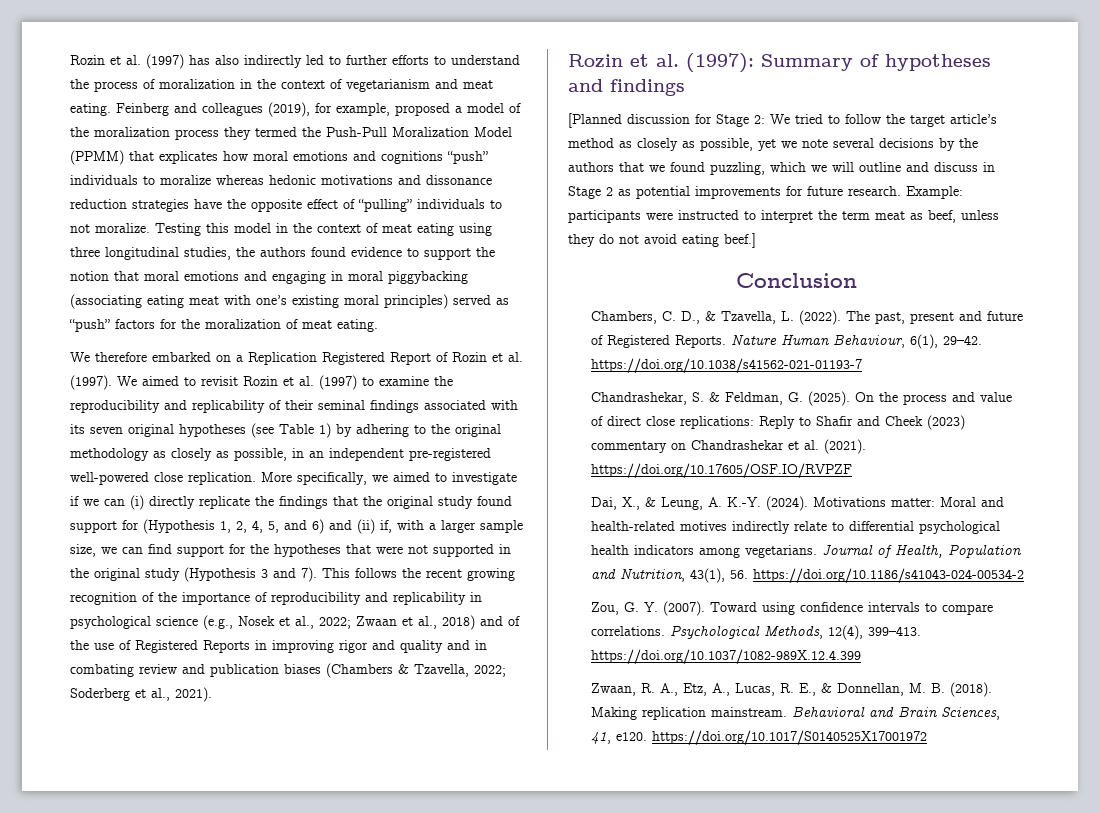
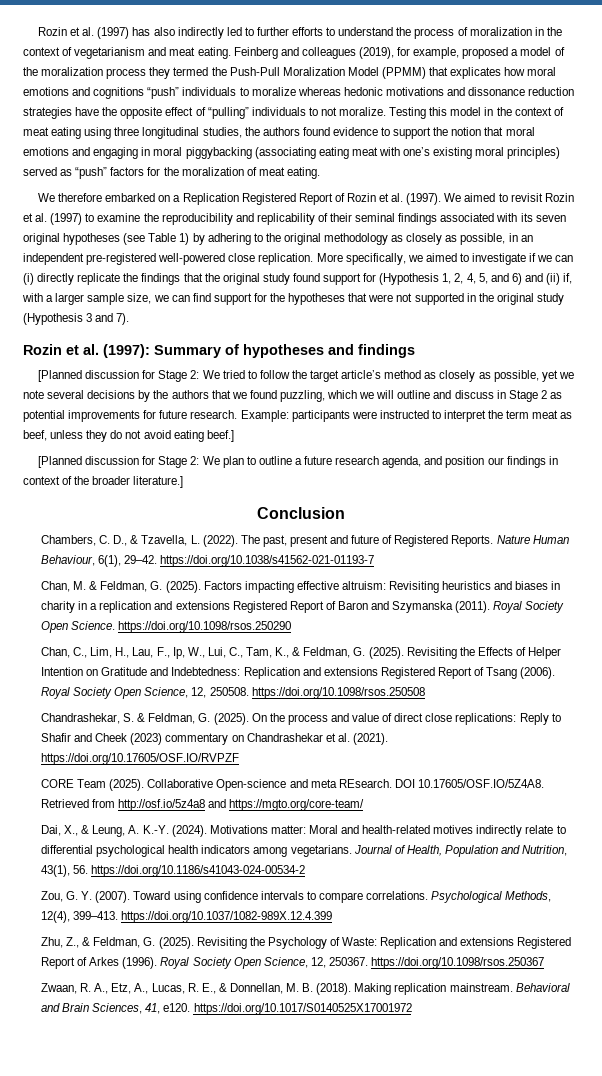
[322,568,515,581] [70,592,482,605] [70,615,520,630] [70,640,487,653] [70,663,506,678] [70,687,212,702] This follows the recent growing recognition of the importance of reproducibility and replicability in psychological science (e.g., Nosek et al., 2022; Zwaan et al., 2018) and of the use of Registered Reports in improving rigor and quality and in combating review and publication biases (Chambers & Tzavella, 2022; Soderberg et al., 2021). -> (130, 319) none
(756, 240) none -> [38,456,558,468] [23,476,184,488] // [Planned discussion for Stage 2: We plan to outline a future research agenda, and position our findings in context of the broader literature.]
(862, 365) none -> [40,581,561,593] [40,601,565,613] [40,621,292,633] [40,647,562,659] [40,667,556,679] [40,687,425,699] // Chan, M. & Feldman, G. (2025). Factors impacting effective altruism: Revisiting heuristics and biases in charity in a replication and extensions Registered Report of Baron and Szymanska (2011). Royal Society Open Science. https://doi.org/10.1098/rsos.250290 // Chan, C., Lim, H., Lau, F., Ip, W., Lui, C., Tam, K., & Feldman, G. (2025). Revisiting the Effects of Helper Intention on Gratitude and Indebtedness: Replication and extensions Registered Report of Tsang (2006). Royal Society Open Science, 12, 250508. https://doi.org/10.1098/rsos.250508
(852, 470) none -> [40,779,544,791] [40,799,365,811] // CORE Team (2025). Collaborative Open-science and meta REsearch. DOI 10.17605/OSF.IO/5Z4A8. Retrieved from http://osf.io/5z4a8 and https://mgto.org/core-team/
(861, 656) none -> [40,937,572,949] [40,957,545,969] // Zhu, Z., & Feldman, G. (2025). Revisiting the Psychology of Waste: Replication and extensions Registered Report of Arkes (1996). Royal Society Open Science, 12, 250367. https://doi.org/10.1098/rsos.250367

